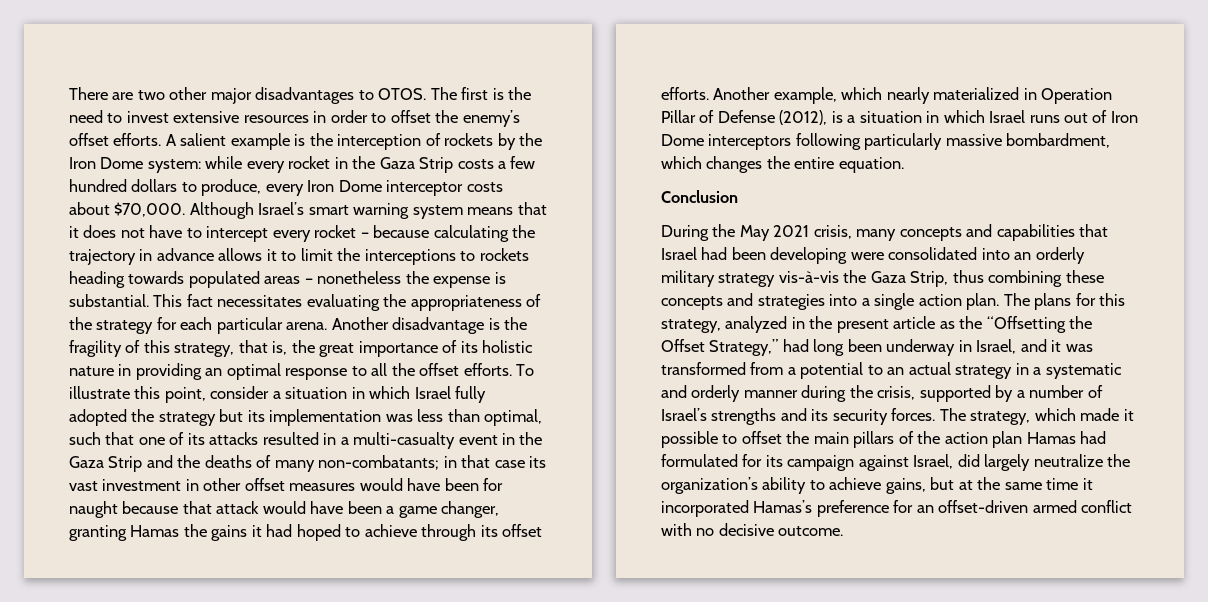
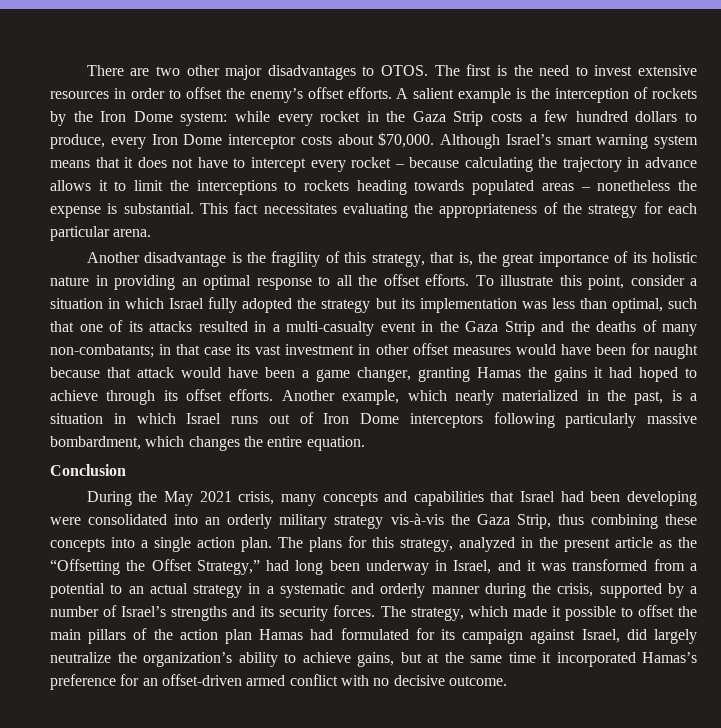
(328, 326) none -> (152, 233) //
[1041,88,1113,104] [661,110,828,125] Operation Pillar of Defense (2012), -> [606,390,664,405] the past,
[727,293,825,310] and strategies -> (105, 545) none

